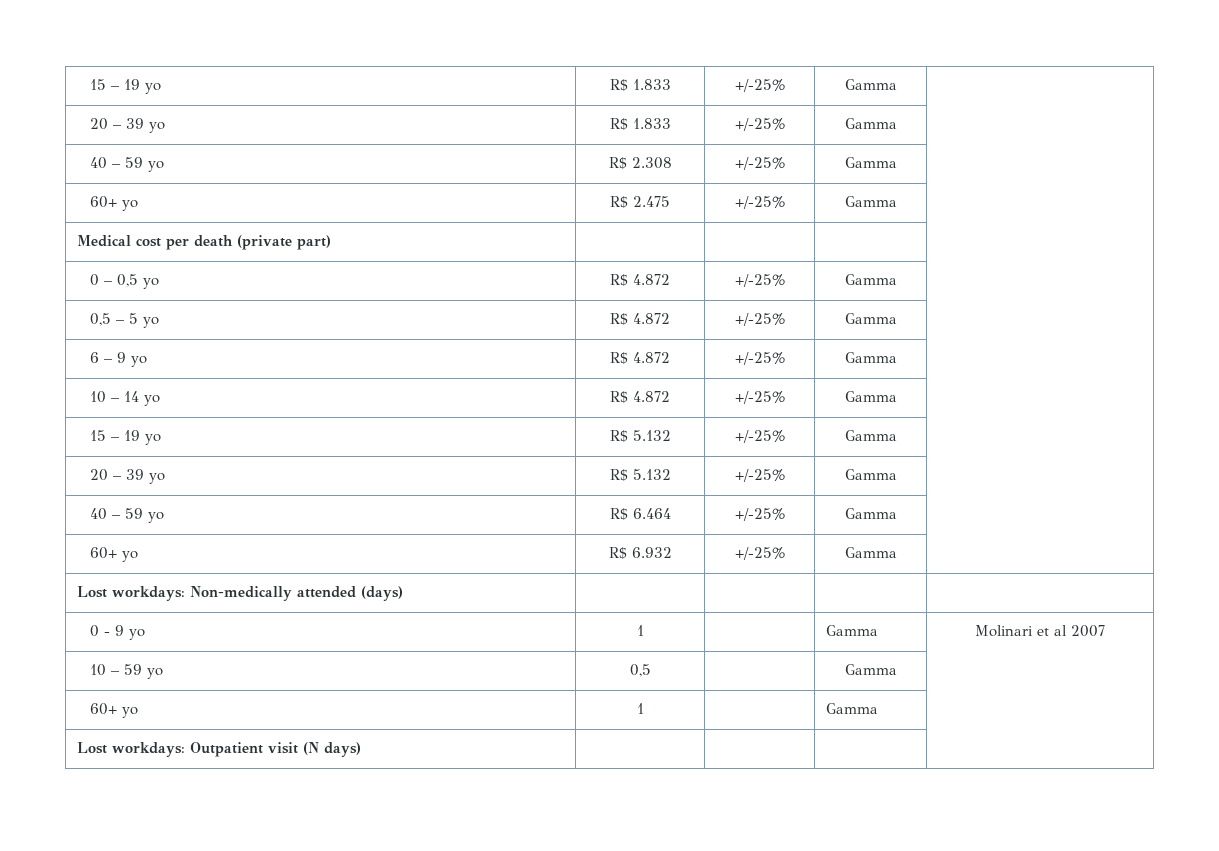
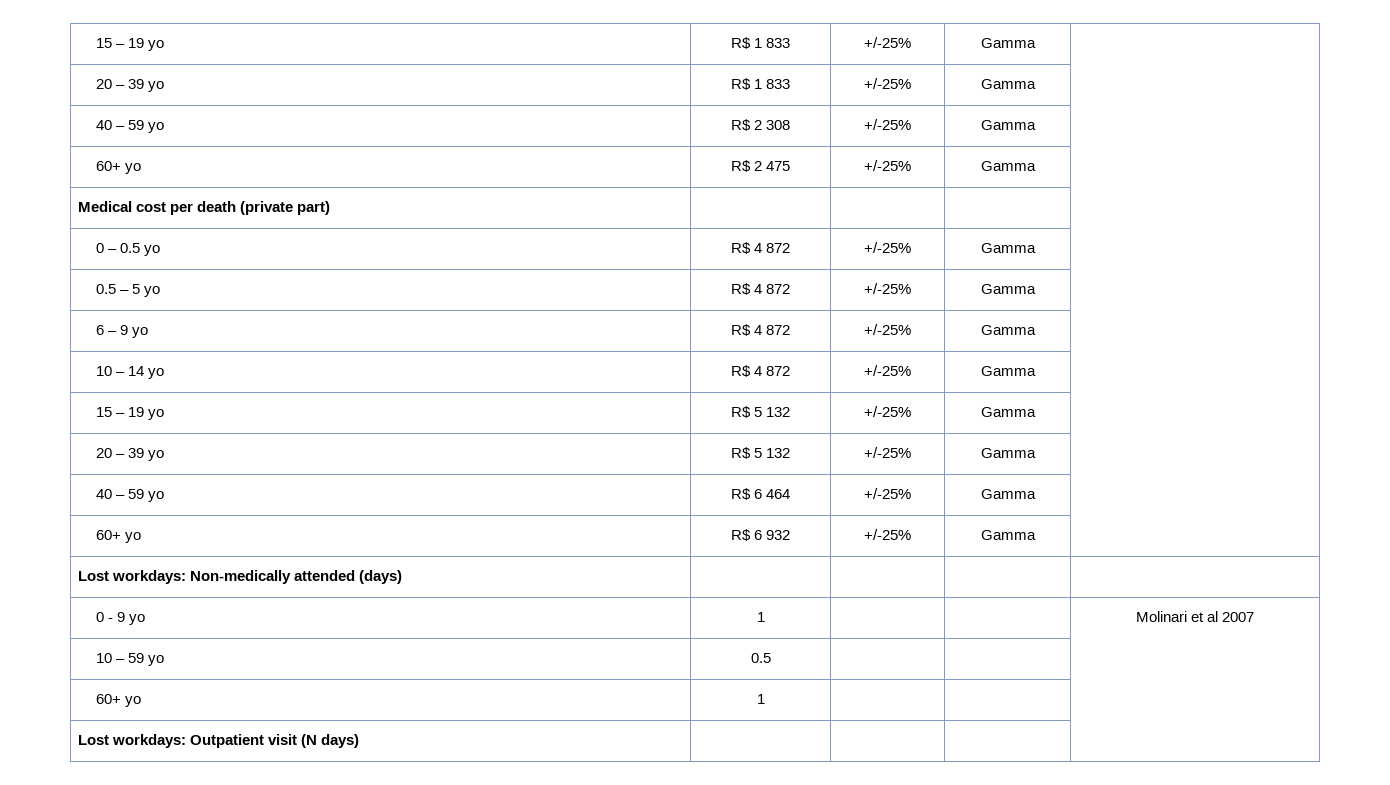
[89,79,161,94] [609,79,671,91] [734,79,785,92] [844,79,897,90] [89,118,165,133] [609,118,671,130] [734,118,785,131] [844,118,897,129] [89,157,164,172] [608,157,672,169] [734,157,785,170] [844,157,897,168] [89,196,138,211] [610,196,670,208] 15 – 19 yo | R$ 1.833 | +/-25% | Gamma | // 20 – 39 yo | R$ 1.833 | +/-25% | Gamma | // 40 – 59 yo | R$ 2.308 | +/-25% | Gamma | // 60+ yo | R$ 2.475 -> [96,38,165,51] [730,37,791,49] [864,37,911,48] [980,38,1036,48] [96,79,165,92] [730,78,791,90] [864,78,911,89] [980,79,1036,89] [96,120,165,133] [730,119,791,131] [864,119,911,130] [980,120,1036,130] [96,161,142,174] [730,160,791,172] 15 – 19 yo | R$ 1 833 | +/-25% | Gamma | // 20 – 39 yo | R$ 1 833 | +/-25% | Gamma | // 40 – 59 yo | R$ 2 308 | +/-25% | Gamma | // 60+ yo | R$ 2 475
[116,274,159,289] [610,274,670,286] [734,274,785,287] [844,274,897,285] [89,313,111,326] 0,5 yo | R$ 4.872 | +/-25% | Gamma | // 0,5 -> [120,243,161,256] [730,242,791,254] [864,242,911,253] [980,243,1036,253] [96,284,117,294] 0.5 yo | R$ 4 872 | +/-25% | Gamma | // 0.5
[633,313,670,324] 4.872 -> [754,284,791,294] 4 872
[633,352,670,363] 4.872 -> [754,325,791,335] 4 872
[633,391,670,402] 4.872 -> [754,366,791,376] 4 872
[632,430,671,441] [734,430,785,443] [844,430,897,441] [89,469,165,484] [609,469,671,481] [734,469,785,482] [844,469,897,480] [89,508,164,523] [609,508,671,520] [734,508,785,521] [844,508,897,519] [89,547,138,562] [608,547,672,559] 5.132 | +/-25% | Gamma | // 20 – 39 yo | R$ 5.132 | +/-25% | Gamma | // 40 – 59 yo | R$ 6.464 | +/-25% | Gamma | // 60+ yo | R$ 6.932 -> [754,407,791,417] [864,406,911,417] [980,407,1036,417] [96,448,165,461] [730,447,791,459] [864,447,911,458] [980,448,1036,458] [96,489,165,502] [730,488,791,500] [864,488,911,499] [980,489,1036,499] [96,530,142,543] [730,529,791,541] 5 132 | +/-25% | Gamma | // 20 – 39 yo | R$ 5 132 | +/-25% | Gamma | // 40 – 59 yo | R$ 6 464 | +/-25% | Gamma | // 60+ yo | R$ 6 932
[826,625,879,636] Gamma -> (765, 617) none
[629,664,651,677] [844,664,897,675] 0,5 | | Gamma -> [750,653,771,663] 0.5 | |
[826,703,879,714] Gamma -> (765, 699) none

